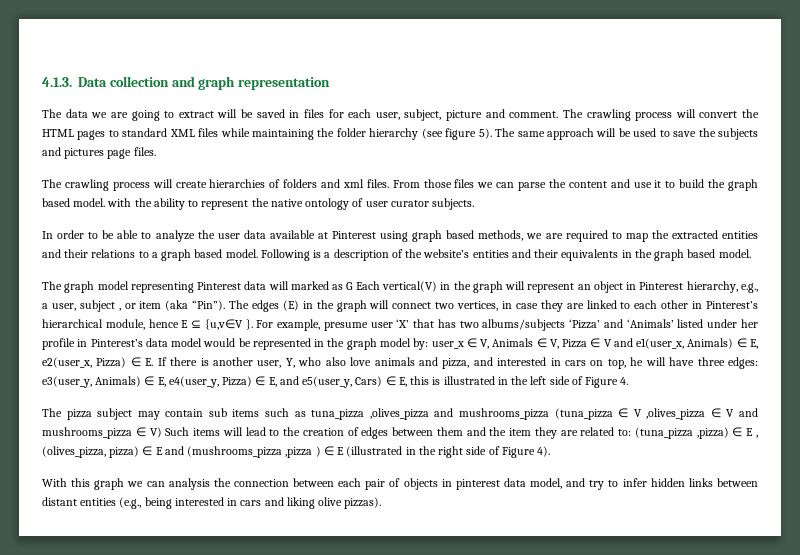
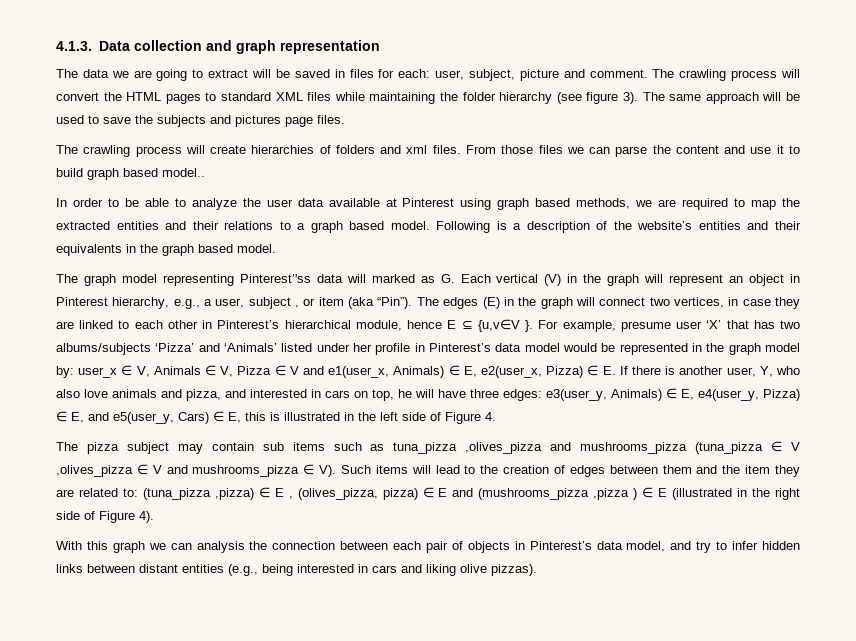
[348,109,372,118] each -> [398,69,431,78] each:
[478,128,492,139] 5). -> [623,92,639,104] 3).
[708,179,758,191] [42,198,475,210] the graph based model. with the ability to represent the native ontology of user curator subjects. -> [87,168,205,180] graph based model..
[197,282,242,290] Pinterest -> [239,274,311,283] Pinterest’'ss
[346,281,437,292] G Each vertical(V) -> [440,274,562,286] G. Each vertical (V)
[149,427,162,438] V) -> [319,465,337,477] V).
[455,479,500,490] pinterest -> [529,541,592,550] Pinterest’s

